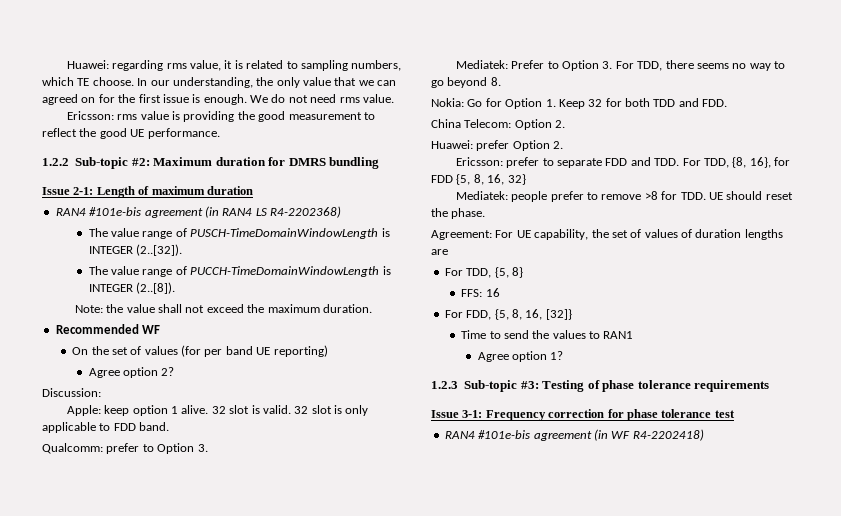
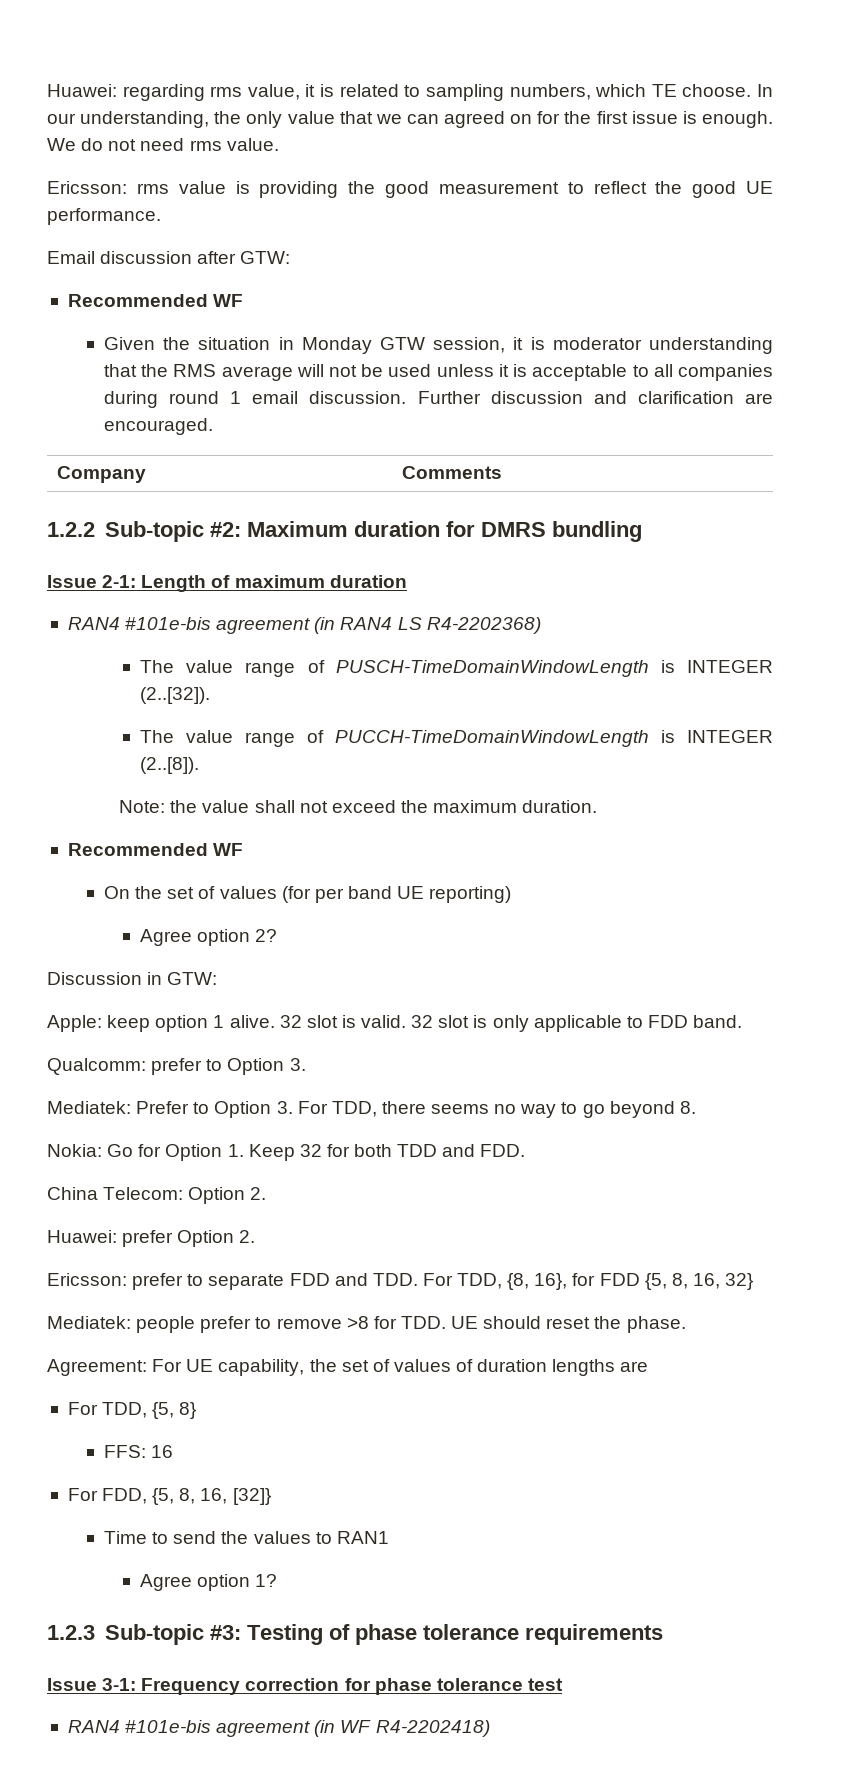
(220, 133) none -> [47,251,291,264] [67,294,244,307] [103,337,773,354] [103,364,774,381] [103,391,773,408] [103,418,213,435] [56,466,146,483] [401,466,502,479] // Email discussion after GTW: // Recommended WF // Given the situation in Monday GTW session, it is moderator understanding that the RMS average will not be used unless it is acceptable to all companies during round 1 email discussion. Further discussion and clarification are encouraged. // Company | Comments
[42,388,101,397] Discussion: -> [47,972,218,985] Discussion in GTW:

